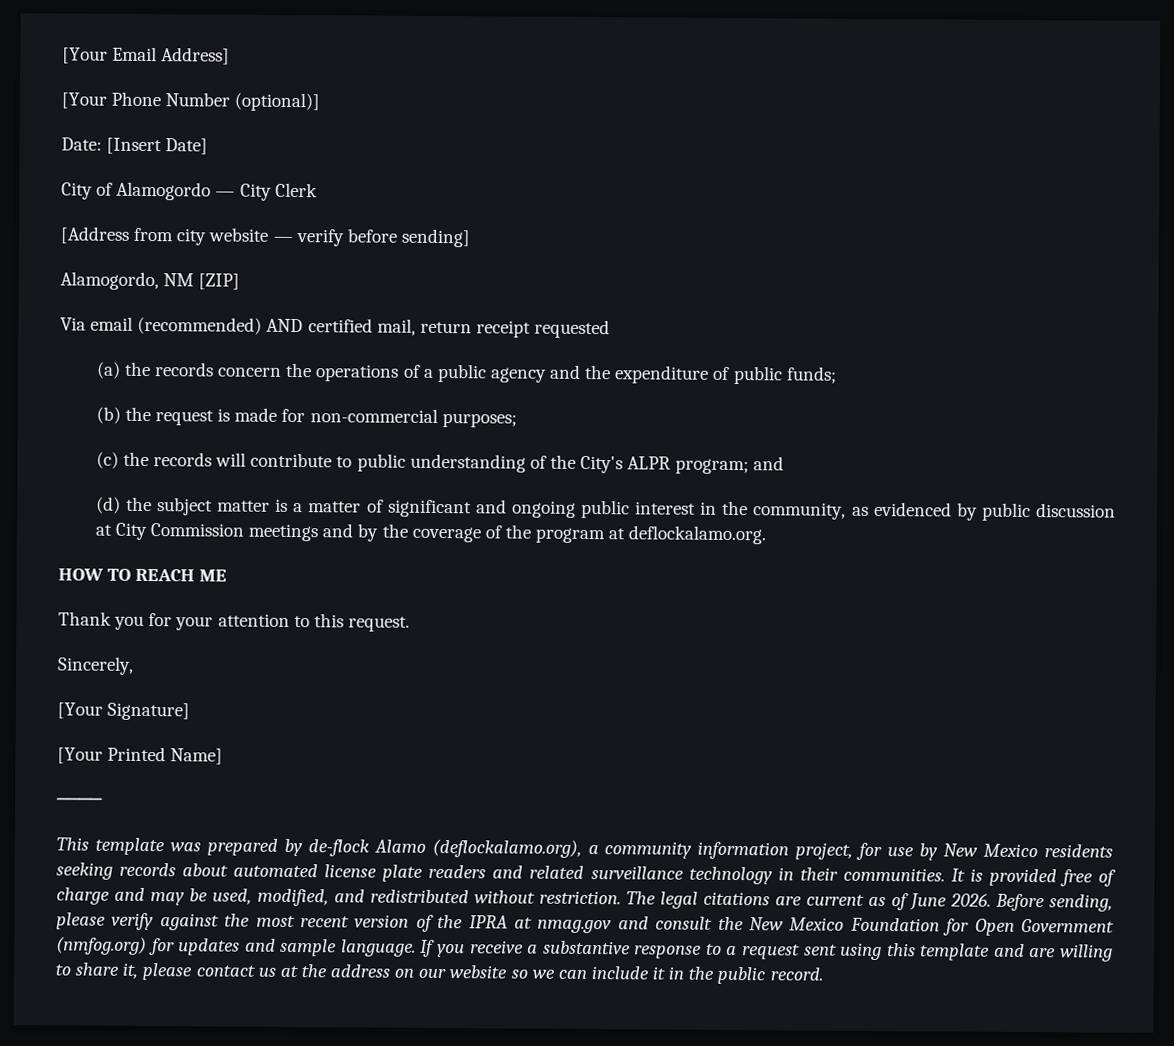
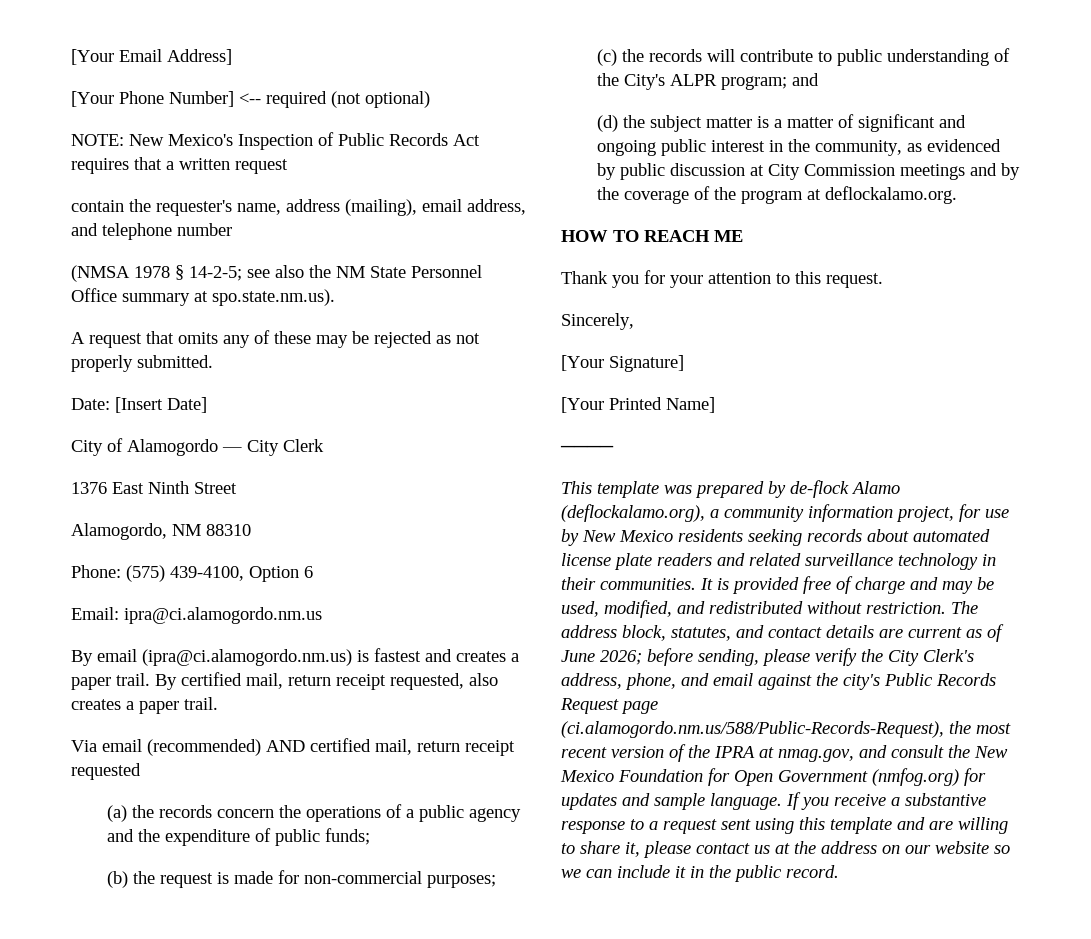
[165,92,321,112] Number (optional)] -> [169,91,430,108] [71,132,480,150] [71,157,288,174] [71,199,526,216] [71,223,232,240] [71,265,482,282] [71,288,335,306] [71,330,480,348] [71,355,213,372] Number] <-- required (not optional) // NOTE: New Mexico's Inspection of Public Records Act requires that a written request // contain the requester's name, address (mailing), email address, and telephone number // (NMSA 1978 § 14-2-5; see also the NM State Personnel Office summary at spo.state.nm.us). // A request that omits any of these may be rejected as not properly submitted.
[60,226,470,248] [60,271,241,291] [Address from city website — verify before sending] // Alamogordo, NM [ZIP] -> [71,481,237,494] [71,523,251,540] [71,565,313,582] [71,607,322,624] [71,648,519,666] [71,672,498,690] [71,697,218,714] 1376 East Ninth Street // Alamogordo, NM 88310 // Phone: (575) 439-4100, Option 6 // Email: ipra@ci.alamogordo.nm.us // By email (ipra@ci.alamogordo.nm.us) is fastest and creates a paper trail. By certified mail, return receipt requested, also creates a paper trail.
[660,891,770,909] legal citations -> [561,625,874,641] address block, statutes, and contact details
[950,893,1045,912] 2026. Before -> [600,648,693,666] 2026; before
[159,913,219,931] against -> [861,649,974,666] [561,673,996,690] [560,698,658,714] [561,721,944,738] the City Clerk's address, phone, and email against the city's Public Records Request page (ci.alamogordo.nm.us/588/Public-Records-Request),
[537,919,613,934] nmag.gov -> [778,749,854,762] nmag.gov,

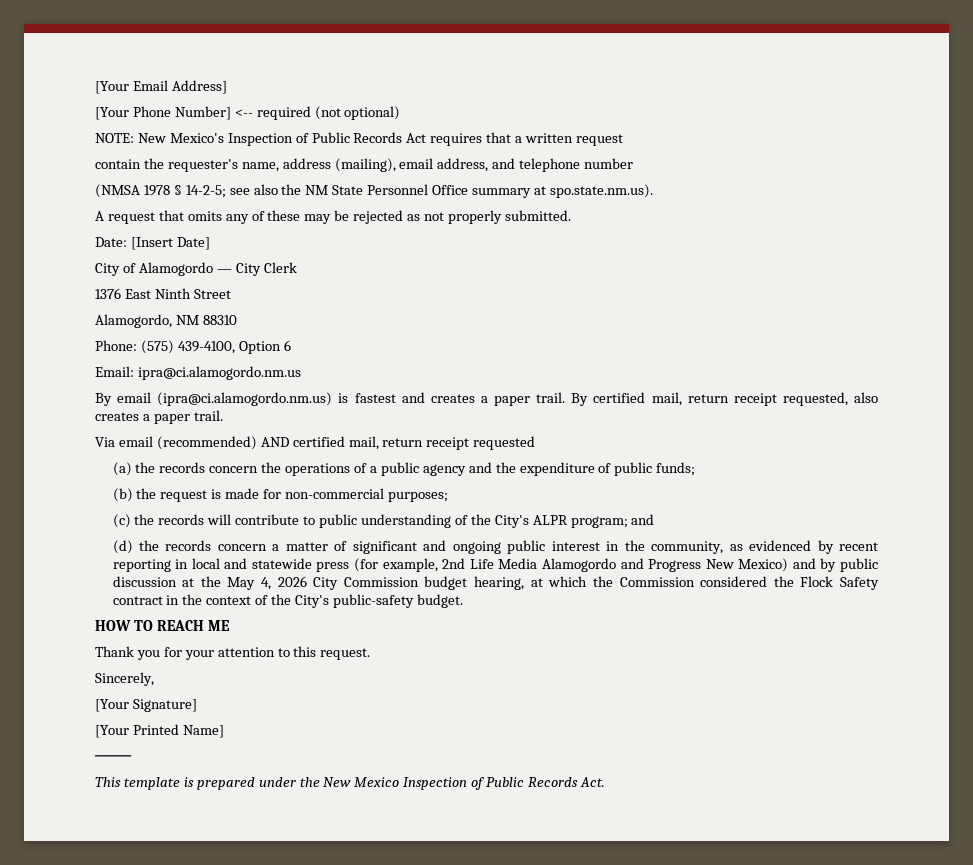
[649,115,769,132] subject matter is -> [165,540,267,551] records concern
[619,163,1020,180] [596,186,957,204] public discussion at City Commission meetings and by the coverage of the program at deflockalamo.org. -> [838,542,878,551] [112,558,879,572] [112,576,879,590] [112,594,463,608] recent reporting in local and statewide press (for example, 2nd Life Media Alamogordo and Progress New Mexico) and by public discussion at the May 4, 2026 City Commission budget hearing, at which the Commission considered the Flock Safety contract in the context of the City's public-safety budget.
[664,480,900,498] [561,504,1009,522] [561,529,990,546] [561,553,996,570] [561,576,994,594] [561,600,978,618] [561,624,1004,642] [561,648,974,666] [561,673,996,690] [560,698,658,714] [561,721,1011,738] [561,744,1008,762] [560,768,986,786] [561,792,986,810] [561,817,1008,834] [561,841,1010,858] [561,865,839,882] was prepared by de-flock Alamo (deflockalamo.org), a community information project, for use by New Mexico residents seeking records about automated license plate readers and related surveillance technology in their communities. It is provided free of charge and may be used, modified, and redistributed without restriction. The address block, statutes, and contact details are current as of June 2026; before sending, please verify the City Clerk's address, phone, and email against the city's Public Records Request page (ci.alamogordo.nm.us/588/Public-Records-Request), the most recent version of the IPRA at nmag.gov, and consult the New Mexico Foundation for Open Government (nmfog.org) for updates and sample language. If you receive a substantive response to a request sent using this template and are willing to share it, please contact us at the address on our website so we can include it in the public record. -> [183,777,605,790] is prepared under the New Mexico Inspection of Public Records Act.

